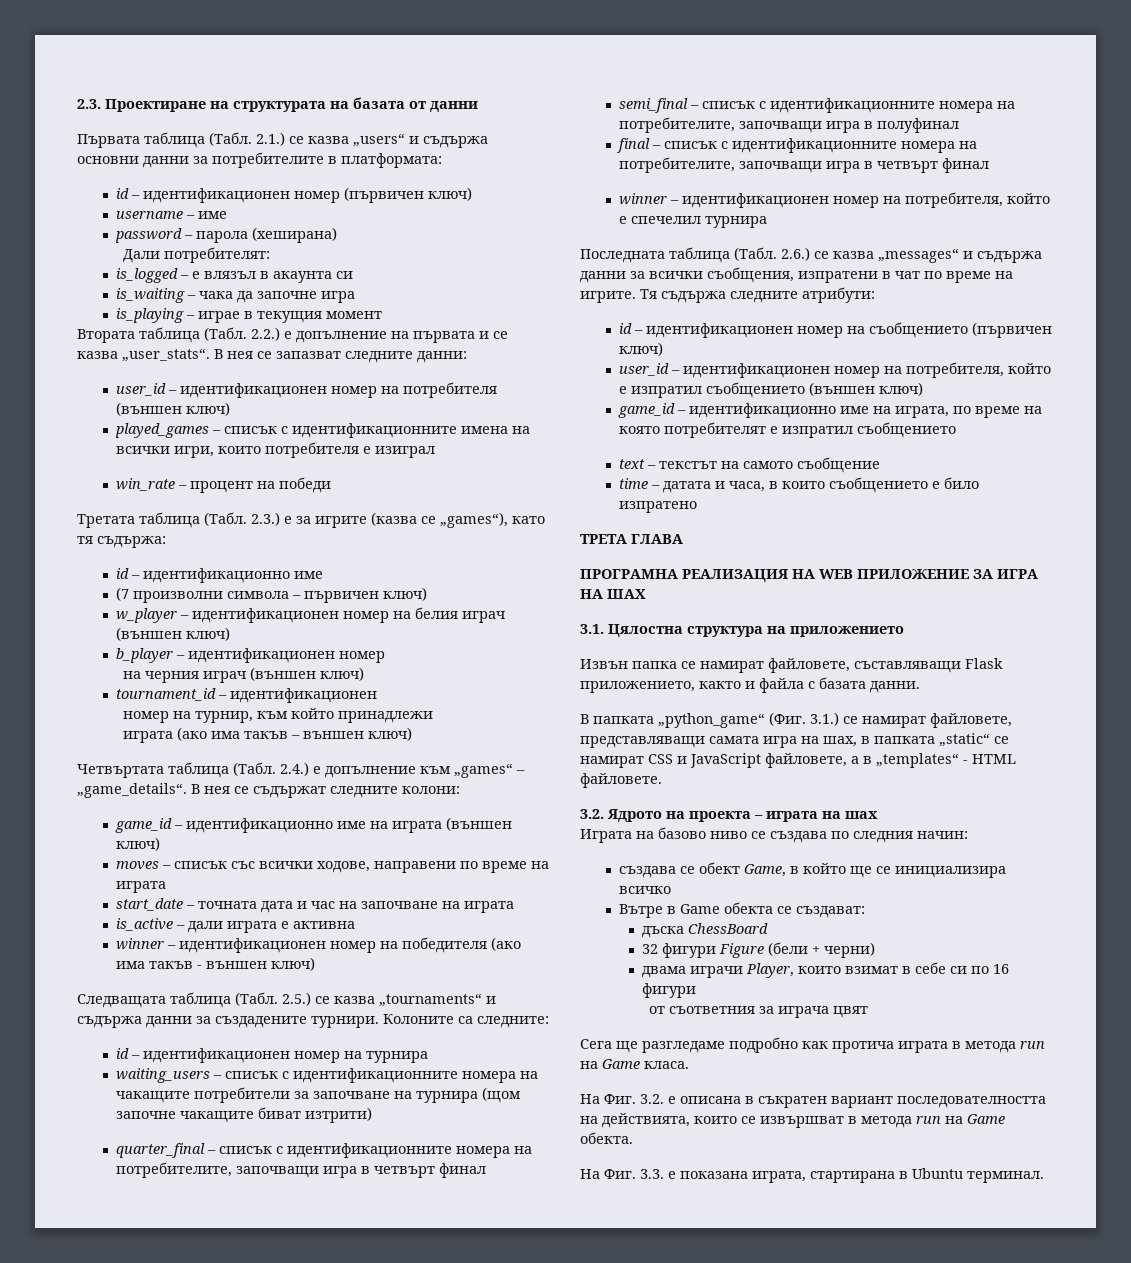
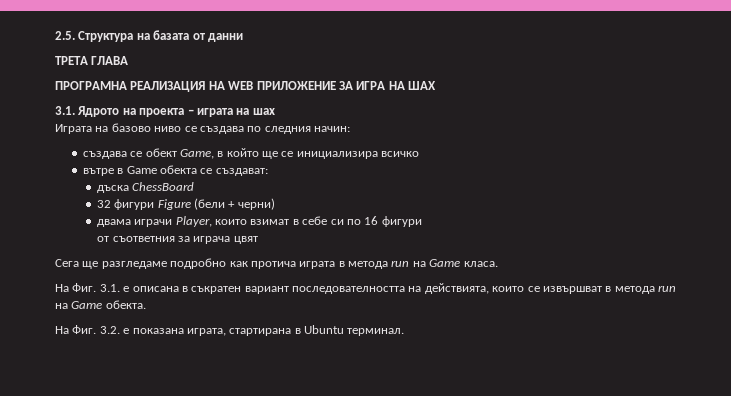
[77,99,326,112] 2.3. Проектиране на структурата -> [55,31,134,42] 2.5. Структура
[77,132,488,148] [77,152,442,168] [115,187,472,203] [115,211,227,219] [114,227,337,243] [122,247,270,263] [115,268,353,283] [115,288,355,303] [115,308,382,323] [77,327,508,343] [77,348,467,363] [115,382,497,398] [115,402,230,416] [114,423,530,438] [115,442,435,458] [115,477,331,493] [77,512,545,528] [77,536,166,548] [115,568,323,583] [115,587,427,603] [115,607,505,623] [115,627,230,641] [115,648,385,663] [122,667,364,683] [115,688,377,703] [122,708,433,723] [122,727,412,743] [77,762,525,778] [77,783,460,798] [114,817,512,833] [115,837,160,851] [115,861,549,873] [115,881,166,893] [115,898,514,913] [115,918,355,933] [115,937,521,953] [115,957,315,971] [77,992,496,1008] [77,1014,549,1028] [115,1048,428,1063] [115,1068,538,1083] [115,1087,521,1103] [115,1107,372,1123] [115,1143,532,1158] [115,1162,486,1178] [618,98,1015,113] [618,117,959,133] [615,138,977,153] [618,157,989,173] [618,192,1050,208] [618,216,767,228] [580,247,1042,263] [580,267,1013,283] [580,287,875,303] [618,322,1052,338] [618,342,663,356] [618,362,1051,378] [618,382,923,398] [617,403,1042,418] [618,422,956,438] [618,457,880,473] [618,477,979,493] [618,501,697,513] // Първата таблица (Табл. 2.1.) се казва „users“ и съдържа основни данни за потребителите в платформата: // id – идентификационен номер (първичен ключ) // username – име // password – парола (хеширана) // Дали потребителят: // is_logged – е влязъл в акаунта си // is_waiting – чака да започне игра // is_playing – играе в текущия момент // Втората таблица (Табл. 2.2.) е допълнение на първата и се казва „user_stats“. В нея се запазват следните данни: // user_id – идентификационен номер на потребителя (външен ключ) // played_games – списък с идентификационните имена на всички игри, които потребителя е изиграл // win_rate – процент на победи // Третата таблица (Табл. 2.3.) е за игрите (казва се „games“), като тя съдържа: // id – идентификационно име // (7 произволни символа – първичен ключ) // w_player – идентификационен номер на белия играч (външен ключ) // b_player – идентификационен номер // на черния играч (външен ключ) // tournament_id – идентификационен // номер на турнир, към който принадлежи // играта (ако има такъв – външен ключ) // Четвъртата таблица (Табл. 2.4.) е допълнение към „games“ – „game_details“. В нея се съдържат следните колони: // game_id – идентификационно име на играта (външен ключ) // moves – списък със всички ходове, направени по време на играта // start_date – точната дата и час на започване на играта // is_active – дали играта е активна // winner – идентификационен номер на победителя (ако има такъв - външен ключ) // Следващата таблица (Табл. 2.5.) се казва „tournaments“ и съдържа данни за създадените турнири. Колоните са следните: // id – идентификационен номер на турнира // waiting_users – списък с идентификационните номера на чакащите потребители за започване на турнира (щом започне чакащите биват изтрити) // quarter_final – списък с идентификационните номера на потребителите, започващи игра в четвърт финал // semi_final – списък с идентификационните номера на потребителите, започващи игра в полуфинал // final – списък с идентификационните номера на потребителите, започващи игра в четвърт финал // winner – идентификационен номер на потребителя, който е спечелил турнира // Последната таблица (Табл. 2.6.) се казва „messages“ и съдържа данни за всички съобщения, изпратени в чат по време на игрите. Тя съдържа следните атрибути: // id – идентификационен номер на съобщението (първичен ключ) // user_id – идентификационен номер на потребителя, който е изпратил съобщението (външен ключ) // game_id – идентификационно име на играта, по време на която потребителят е изпратил съобщението // text – текстът на самото съобщение // time – датата и часа, в които съобщението е било изпратено -> (243, 37) none
[608,624,904,638] [580,658,1003,673] [580,677,920,693] [580,712,1012,728] [580,733,1009,748] [580,753,1016,768] [580,773,662,788] [580,809,604,819] Цялостна структура на приложението // Извън папка се намират файловете, съставляващи Flask приложението, както и файла с базата данни. // В папката „python_game“ (Фиг. 3.1.) се намират файловете, представляващи самата игра на шах, в папката „static“ се намират CSS и JavaScript файловете, а в „templates“ - HTML файловете. // 3.2. -> (75, 110) none
[618,904,663,918] Вътре -> [82,168,114,176] вътре
[640,1094,664,1104] 3.2. -> [99,284,120,292] 3.1.
[640,1169,664,1179] 3.3. -> [99,326,120,334] 3.2.

